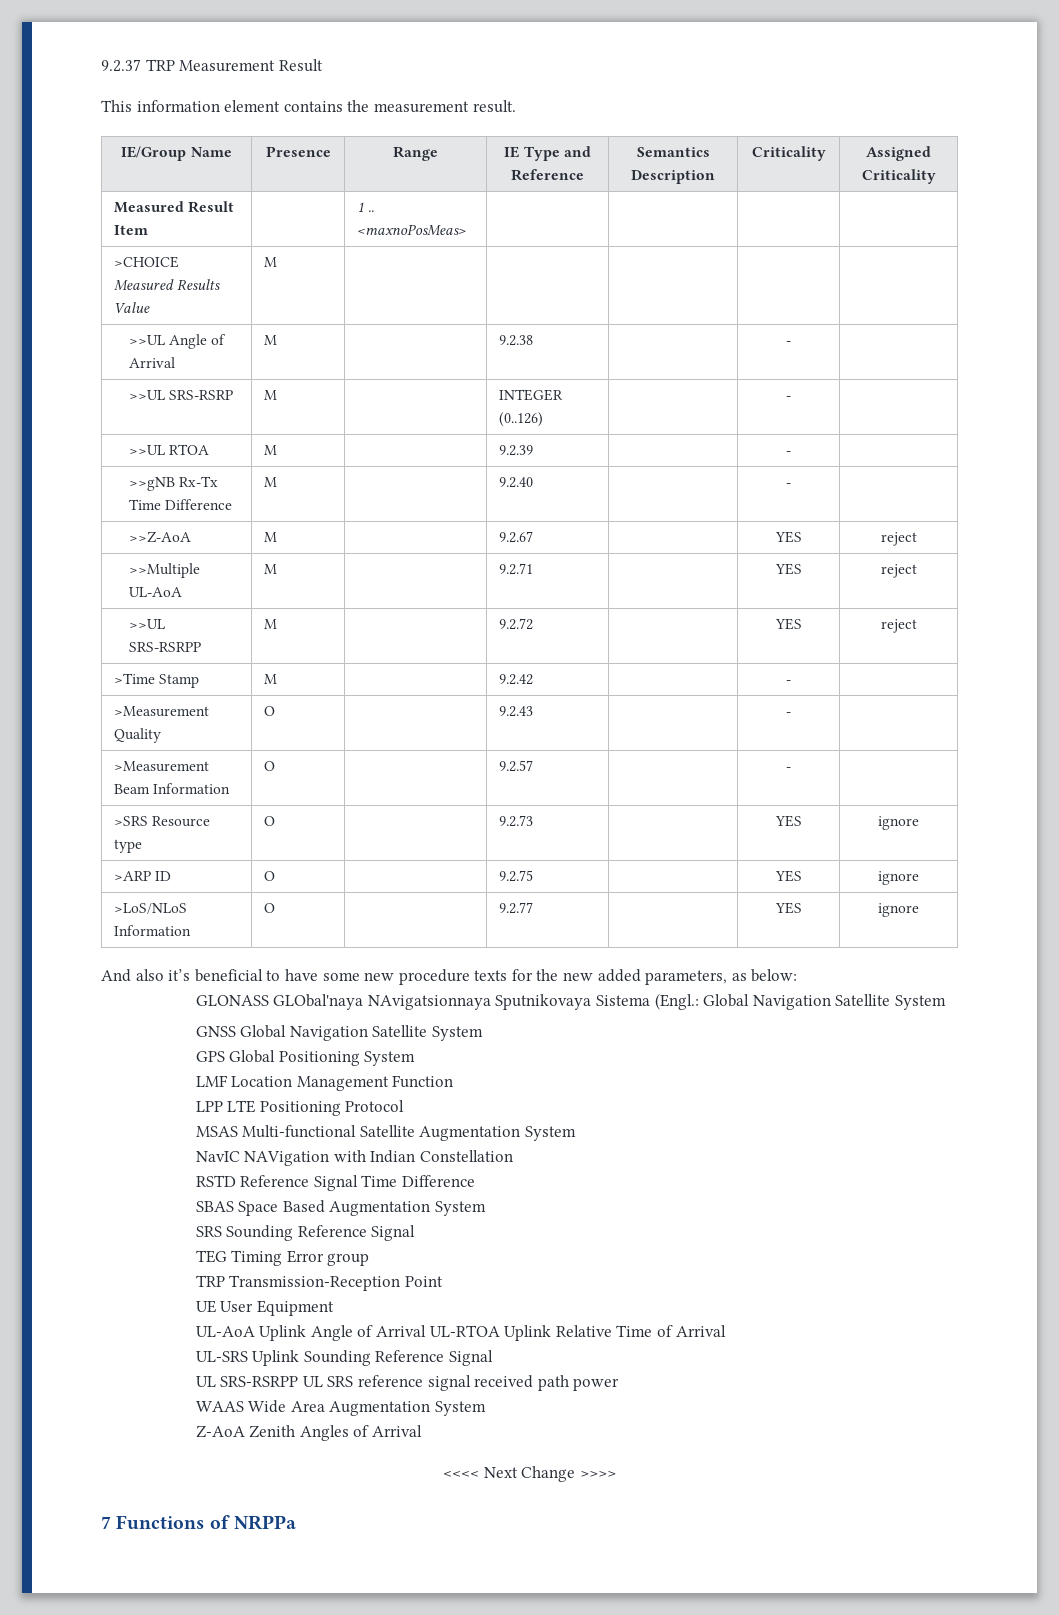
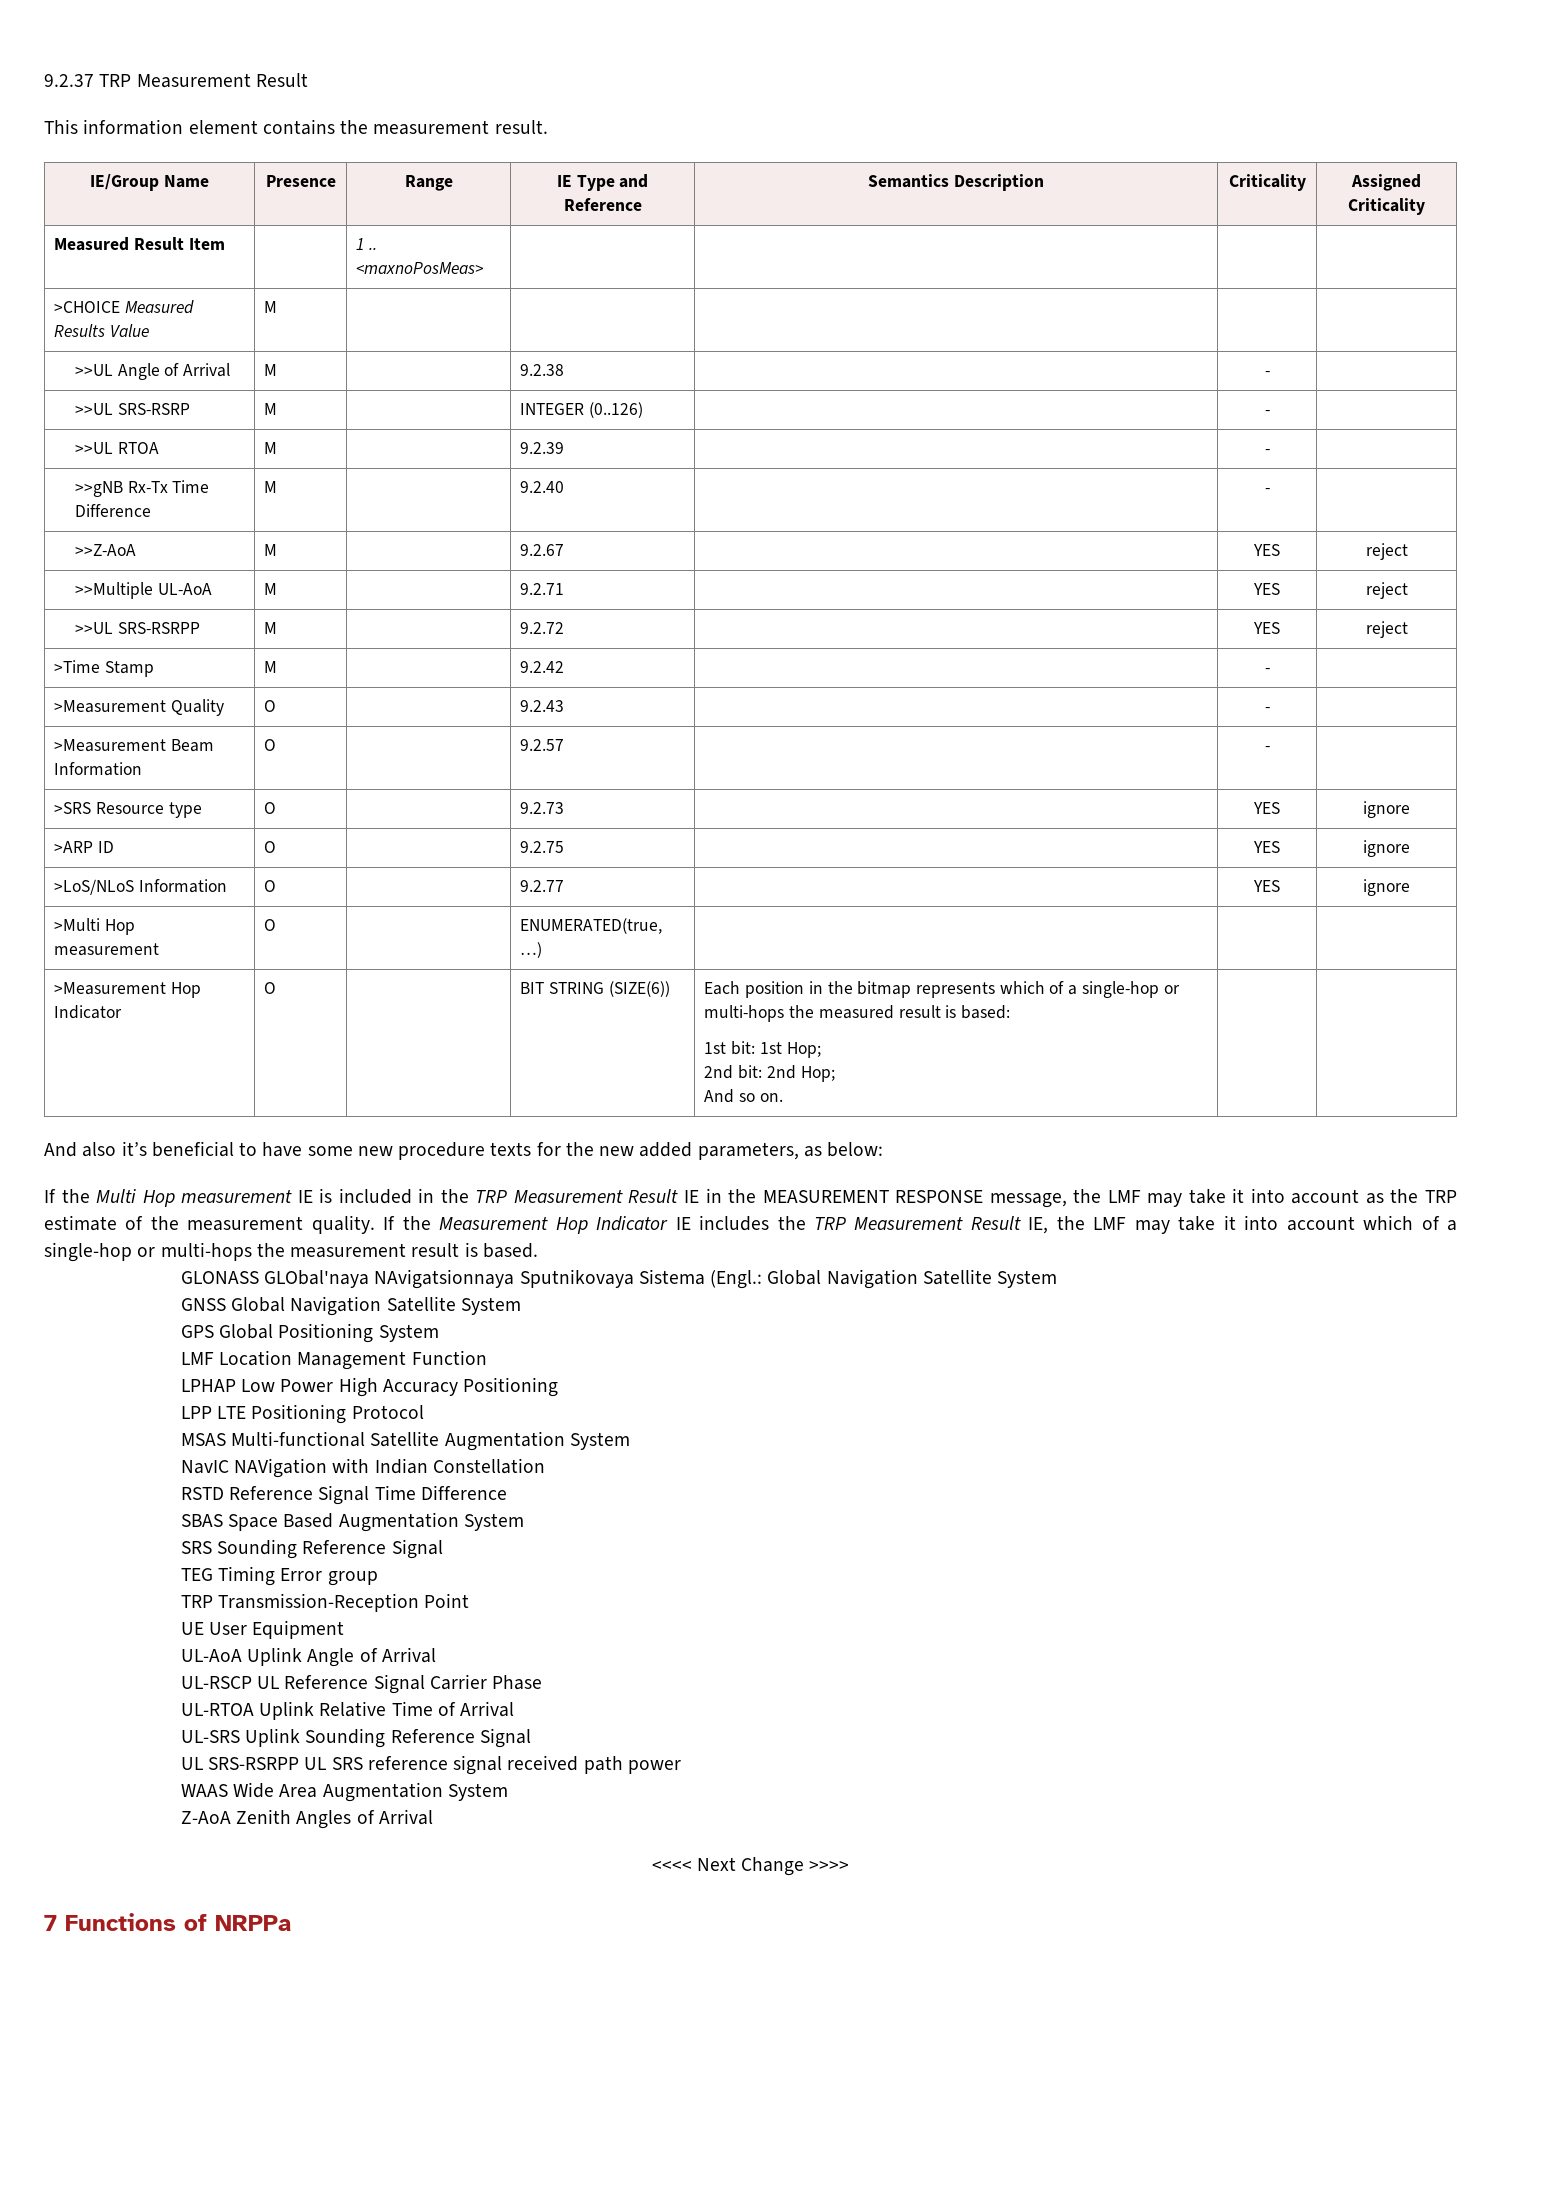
(919, 910) none -> [54,918,136,935] [54,943,160,956] [264,919,277,931] [520,918,663,934] [520,942,543,958] [54,982,202,998] [54,1005,123,1019] [264,982,277,994] [520,981,670,997] [704,981,1180,998] [704,1005,1011,1022] [704,1041,821,1058] [704,1065,835,1082] [704,1089,783,1103] // >Multi Hop measurement | O | | ENUMERATED(true, …) | | | // >Measurement Hop Indicator | O | | BIT STRING (SIZE(6)) | Each position in the bitmap represents which of a single-hop or multi-hops the measured result is based: // 1st bit: 1st Hop; // 2nd bit: 2nd Hop; // And so on. | |
(798, 975) none -> [44,1188,1457,1208] [44,1215,1458,1234] [44,1242,538,1262] // If the Multi Hop measurement IE is included in the TRP Measurement Result IE in the MEASUREMENT RESPONSE message, the LMF may take it into account as the TRP estimate of the measurement quality. If the Measurement Hop Indicator IE includes the TRP Measurement Result IE, the LMF may take it into account which of a single-hop or multi-hops the measurement result is based.
(454, 1081) none -> [180,1377,559,1397] // LPHAP Low Power High Accuracy Positioning
(427, 1331) none -> [180,1674,543,1694] // UL-RSCP UL Reference Signal Carrier Phase //

